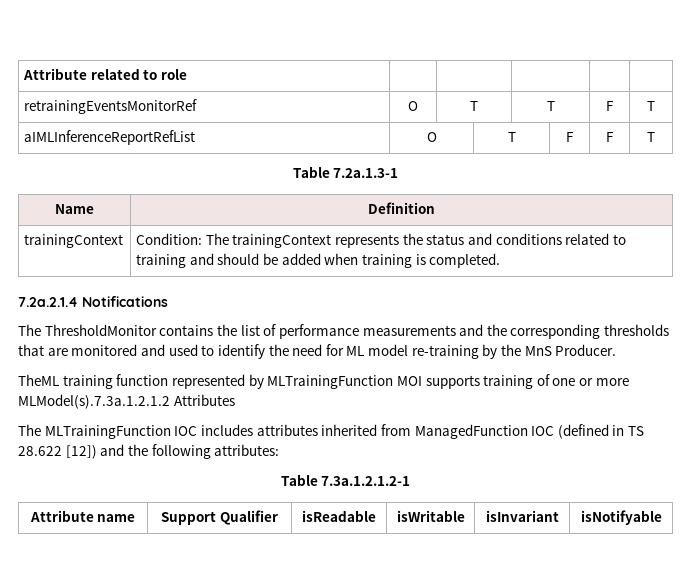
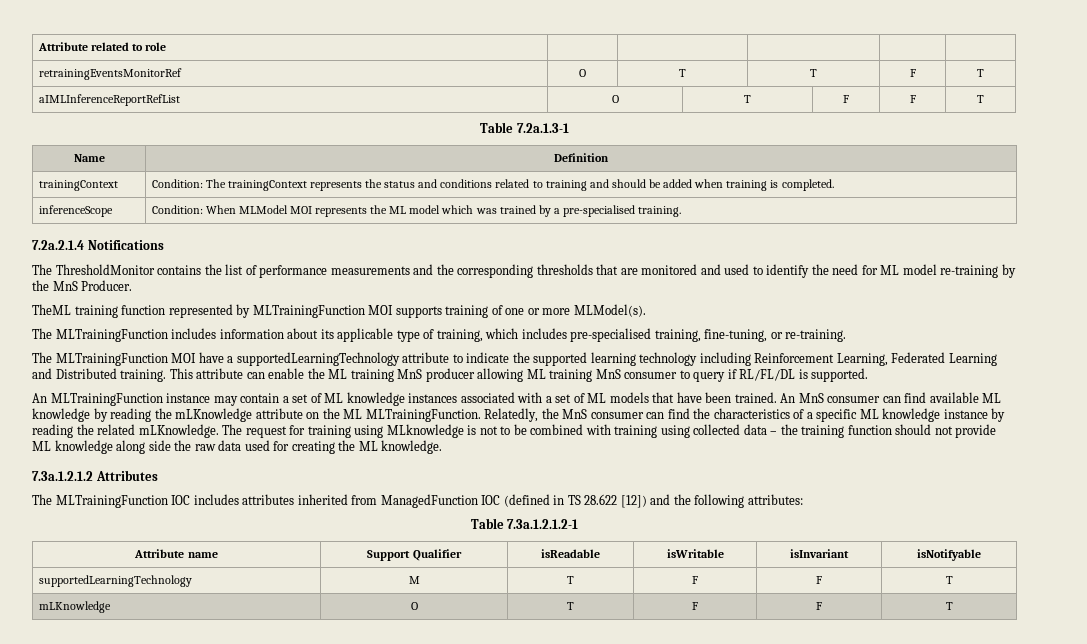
(501, 260) none -> [38,205,113,217] [151,205,682,217] // inferenceScope | Condition: When MLModel MOI represents the ML model which was trained by a pre-specialised training.
[18,394,170,409] MLModel(s).7.3a.1.2.1.2 -> [573,304,646,317] [32,328,847,342] [32,352,997,366] [32,368,869,382] [32,392,1002,406] [32,408,1006,422] [32,424,997,438] [32,440,443,454] [32,471,93,481] MLModel(s). // The MLTrainingFunction includes information about its applicable type of training, which includes pre-specialised training, fine-tuning, or re-training. // The MLTrainingFunction MOI have a supportedLearningTechnology attribute to indicate the supported learning technology including Reinforcement Learning, Federated Learning and Distributed training. This attribute can enable the ML training MnS producer allowing ML training MnS consumer to query if RL/FL/DL is supported. // An MLTrainingFunction instance may contain a set of ML knowledge instances associated with a set of ML models that have been trained. An MnS consumer can find available ML knowledge by reading the mLKnowledge attribute on the ML MLTrainingFunction. Relatedly, the MnS consumer can find the characteristics of a specific ML knowledge instance by reading the related mLKnowledge. The request for training using MLknowledge is not to be combined with training using collected data – the training function should not provide ML knowledge along side the raw data used for creating the ML knowledge. // 7.3a.1.2.1.2
(662, 517) none -> [38,575,192,587] [408,576,420,584] [567,576,574,584] [692,576,698,584] [816,576,822,584] [945,576,953,584] [38,601,111,613] [410,602,418,610] [567,602,574,610] [692,602,698,610] [816,602,822,610] [945,602,953,610] // supportedLearningTechnology | M | T | F | F | T // mLKnowledge | O | T | F | F | T

